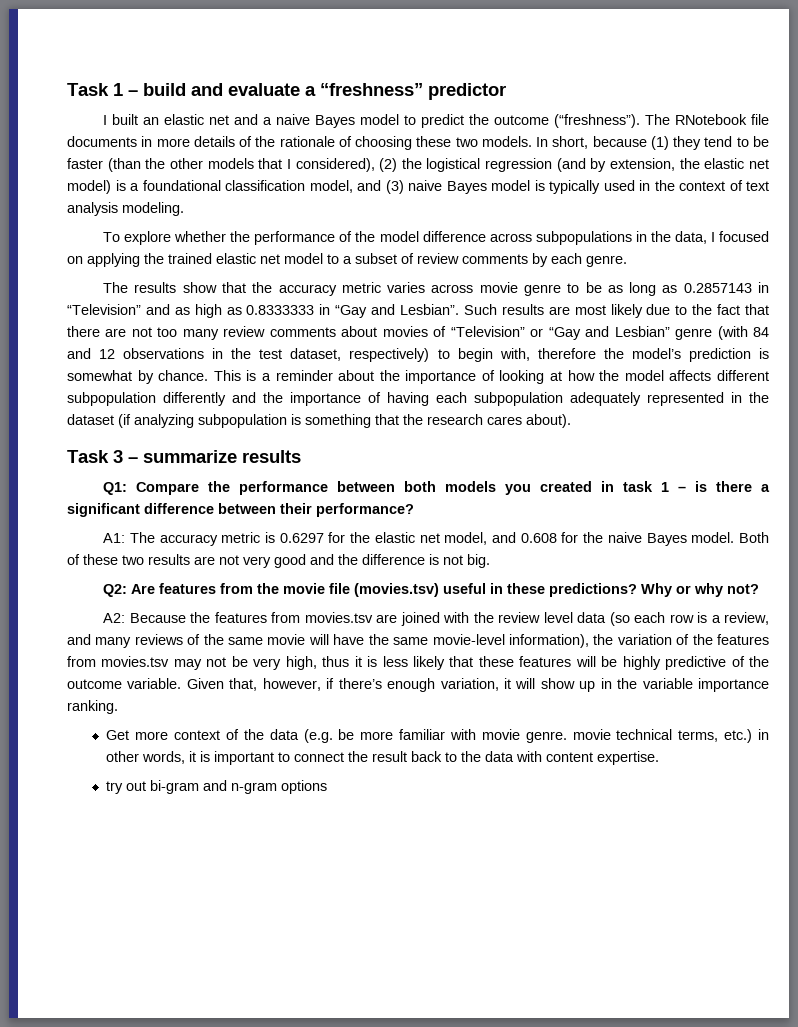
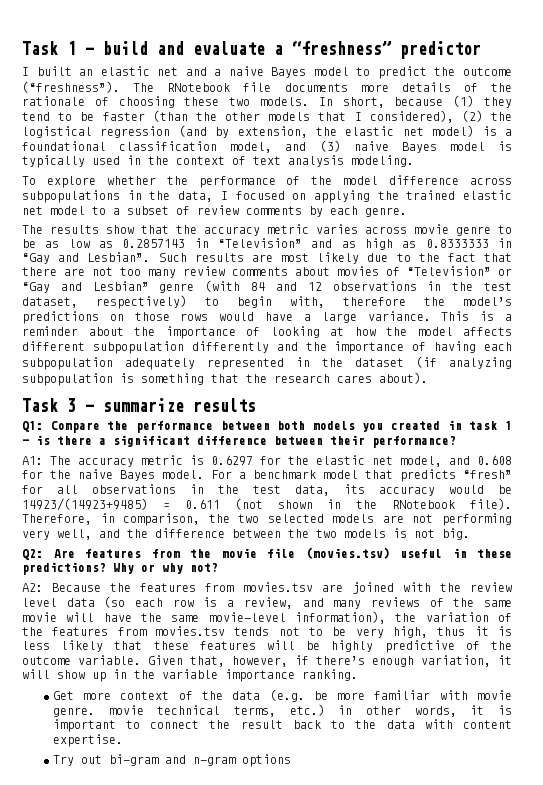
[141,136,153,147] in -> (348, 87) none
[629,282,657,296] long -> [68,239,90,248] low
[688,348,770,362] [67,370,209,384] prediction is somewhat by chance. -> [22,311,431,324] predictions on those rows would have a large variance.
[738,532,769,543] [67,554,425,568] Both of these two results are not very good and the difference -> [211,469,512,482] [22,484,512,496] [22,498,512,511] [22,513,512,526] [22,528,386,540] For a benchmark model that predicts “fresh” for all observations in the test data, its accuracy would be 14923/(14923+9485) = 0.611 (not shown in the RNotebook file). Therefore, in comparison, the two selected models are not performing very well, and the difference between the two models
[173,657,227,670] may not -> [234,627,323,636] tends not to
[106,781,124,794] try -> [52,755,74,766] Try

